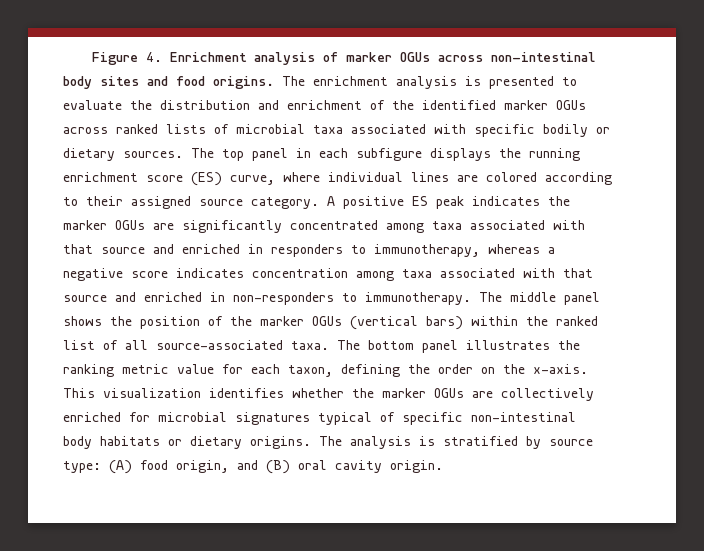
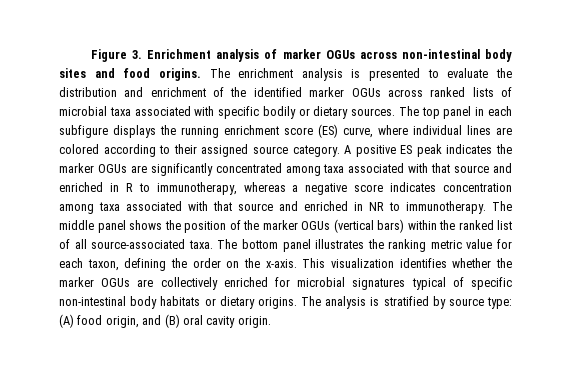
[146,52,163,62] 4. -> [132,50,143,59] 3.
[271,244,343,257] responders -> [125,183,133,192] R
[233,292,334,305] non-responders -> [369,202,384,211] NR

